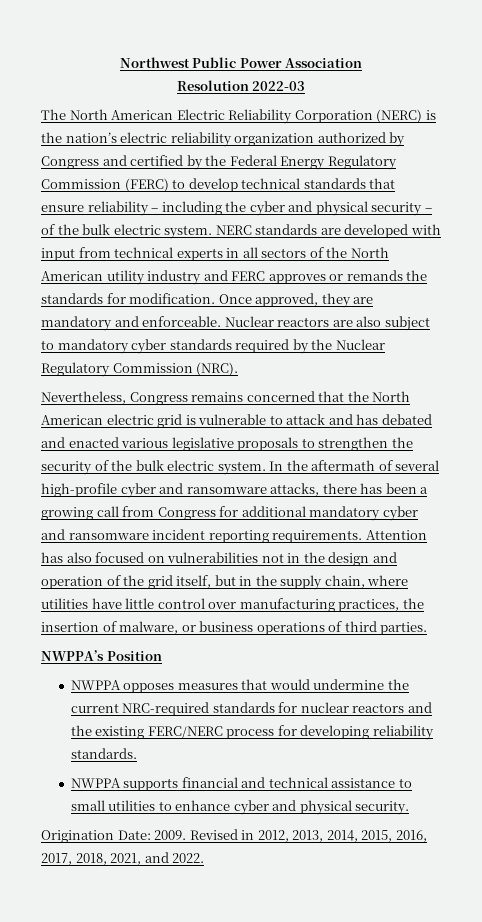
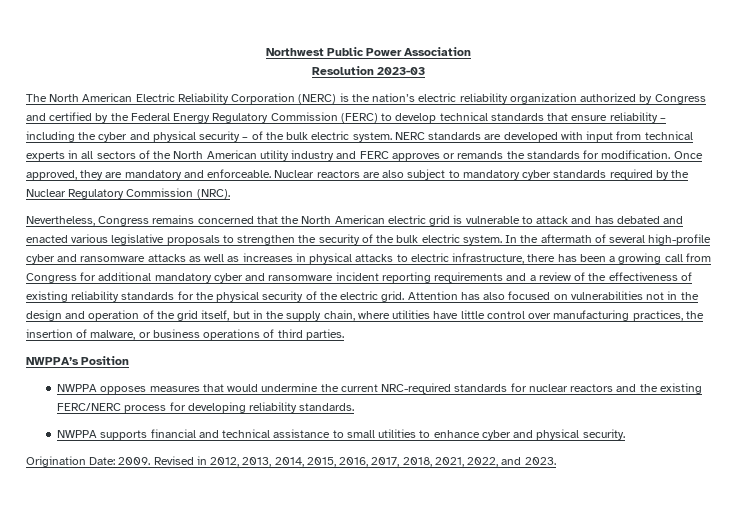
[252,81,306,91] 2022-03 -> [377,67,426,75] 2023-03
[270,483,320,496] attacks, -> [147,253,525,264] attacks as well as increases in physical attacks to electric infrastructure,
[272,530,363,543] requirements. -> [434,272,692,283] [26,291,405,302] requirements and a review of the effectiveness of existing reliability standards for the physical security of the electric grid.
[144,852,205,863] and 2022. -> [467,457,556,467] 2022, and 2023.

